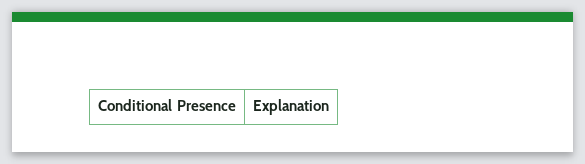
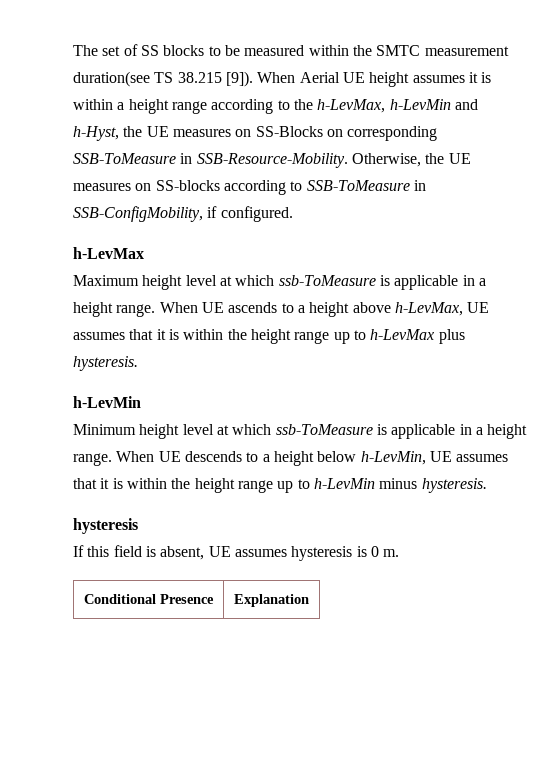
(98, 105) none -> [73,44,509,56] [73,71,492,87] [73,99,478,114] [73,126,438,141] [73,153,471,168] [73,180,426,195] [73,206,293,222] [73,247,144,259] [73,275,486,290] [73,302,490,317] [73,329,465,344] [73,356,138,371] [73,396,141,408] [73,424,528,439] [73,451,509,466] [73,478,487,493] [73,518,138,534] [73,545,400,561] The set of SS blocks to be measured within the SMTC measurement duration(see TS 38.215 [9]). When Aerial UE height assumes it is within a height range according to the h-LevMax, h-LevMin and h-Hyst, the UE measures on SS-Blocks on corresponding SSB-ToMeasure in SSB-Resource-Mobility. Otherwise, the UE measures on SS-blocks according to SSB-ToMeasure in SSB-ConfigMobility, if configured. // h-LevMax // Maximum height level at which ssb-ToMeasure is applicable in a height range. When UE ascends to a height above h-LevMax, UE assumes that it is within the height range up to h-LevMax plus hysteresis. // h-LevMin // Minimum height level at which ssb-ToMeasure is applicable in a height range. When UE descends to a height below h-LevMin, UE assumes that it is within the height range up to h-LevMin minus hysteresis. // hysteresis // If this field is absent, UE assumes hysteresis is 0 m. //

